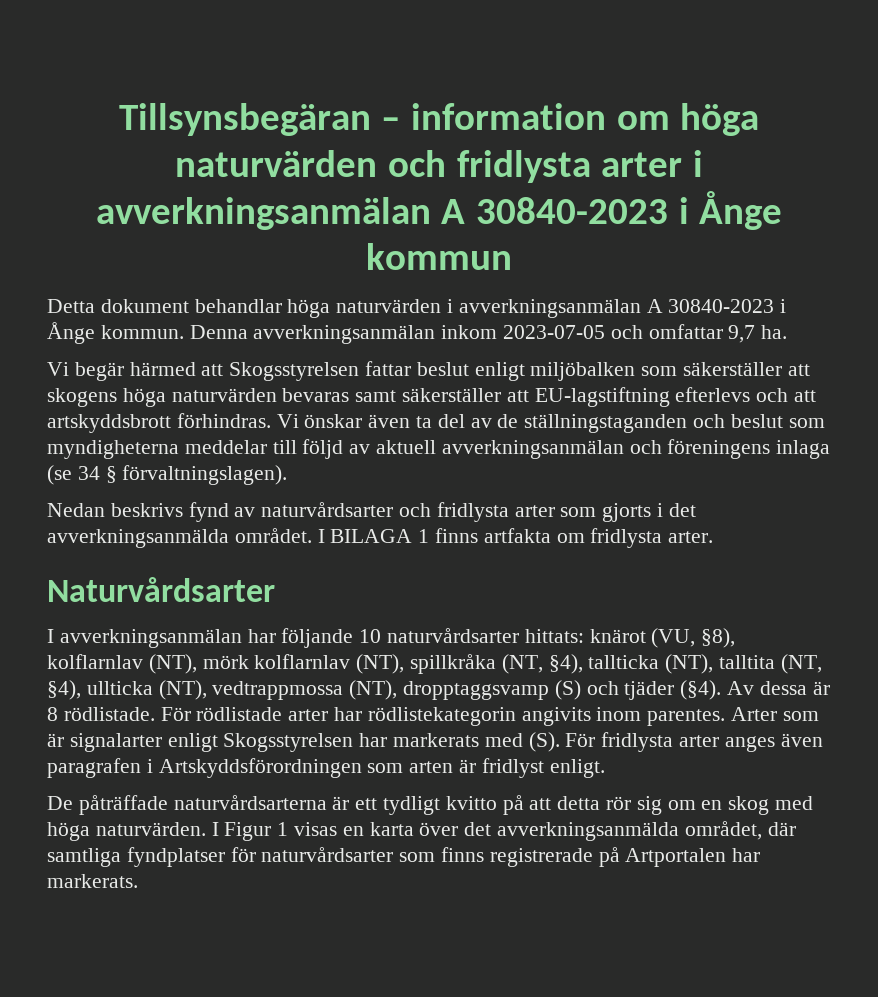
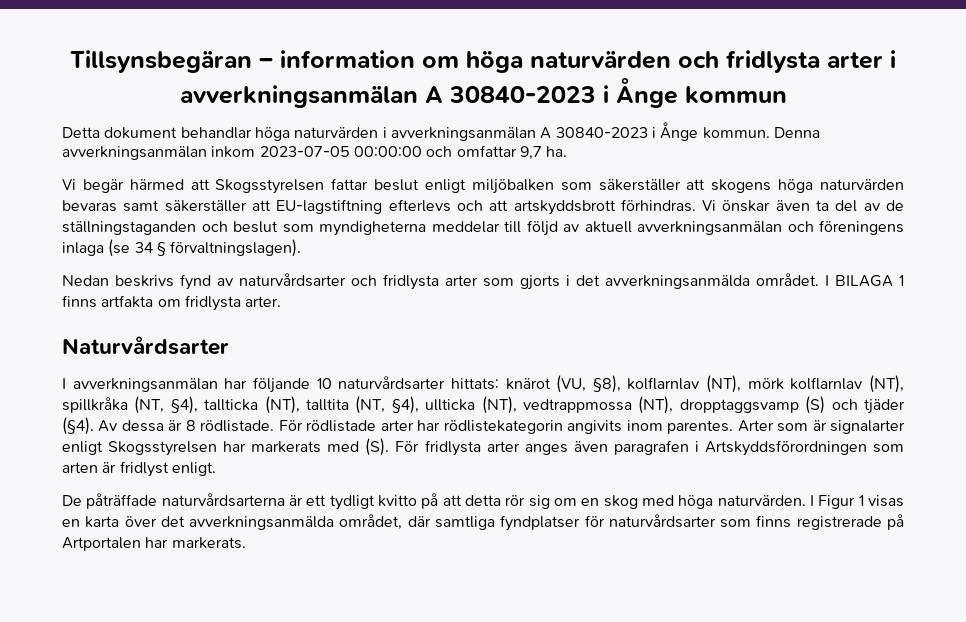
(606, 332) none -> [353,146,422,157] 00:00:00

